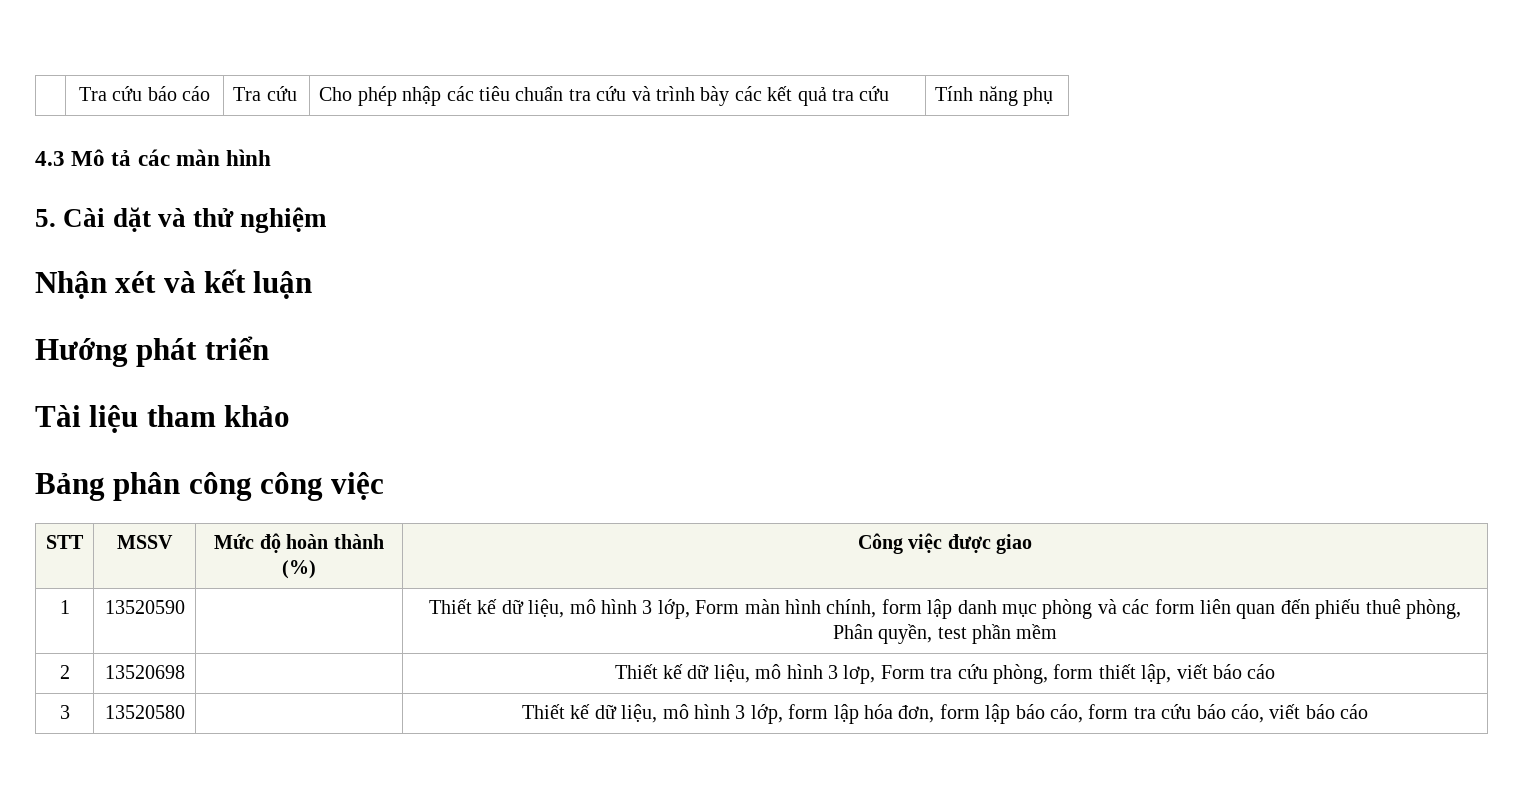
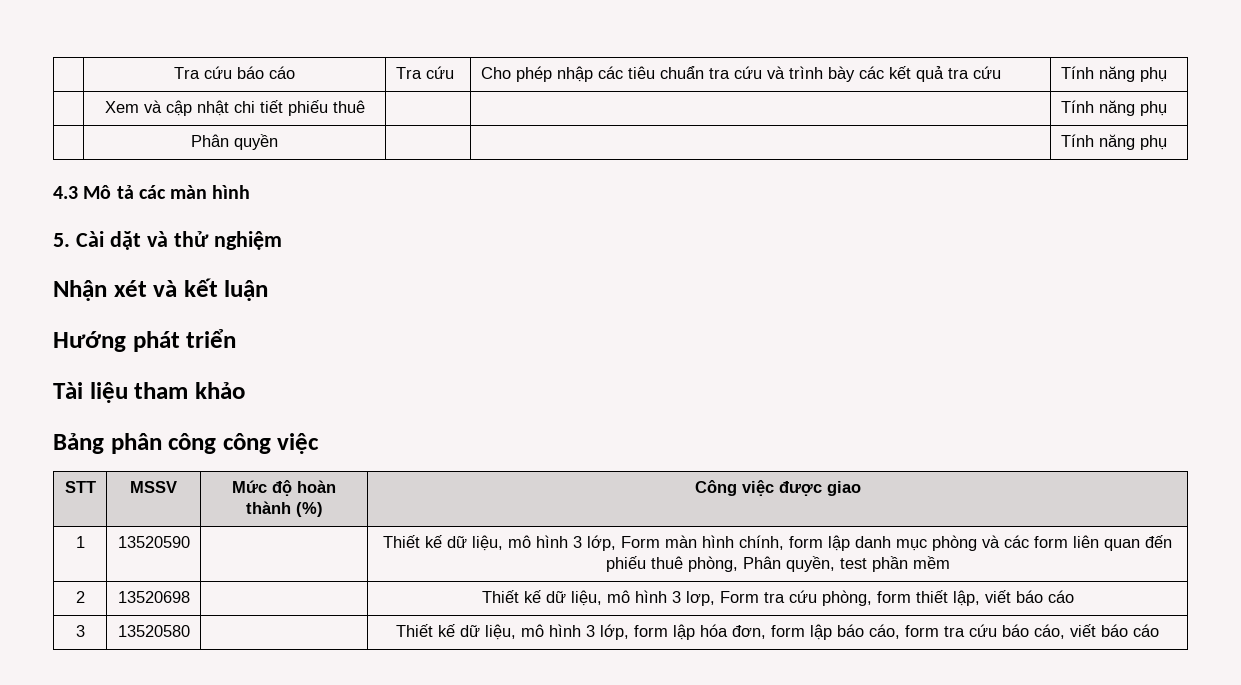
(1054, 96) none -> [104,100,365,116] [1060,100,1167,116] [191,134,278,150] [1060,134,1167,150] // | Xem và cập nhật chi tiết phiếu thuê | | | Tính năng phụ // | Phân quyền | | | Tính năng phụ

